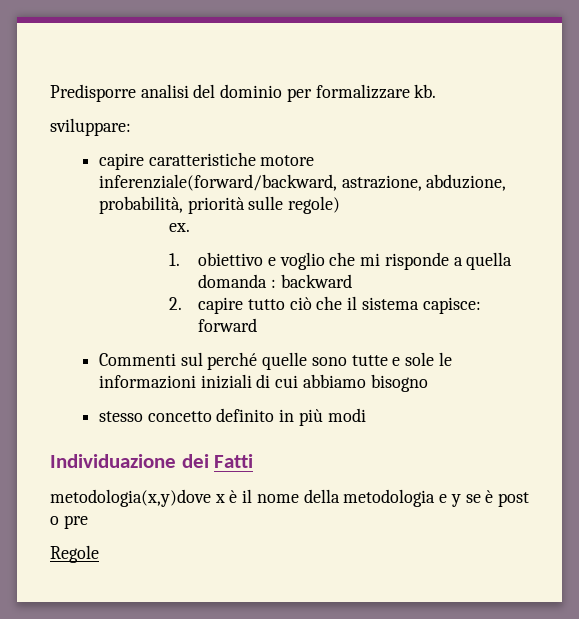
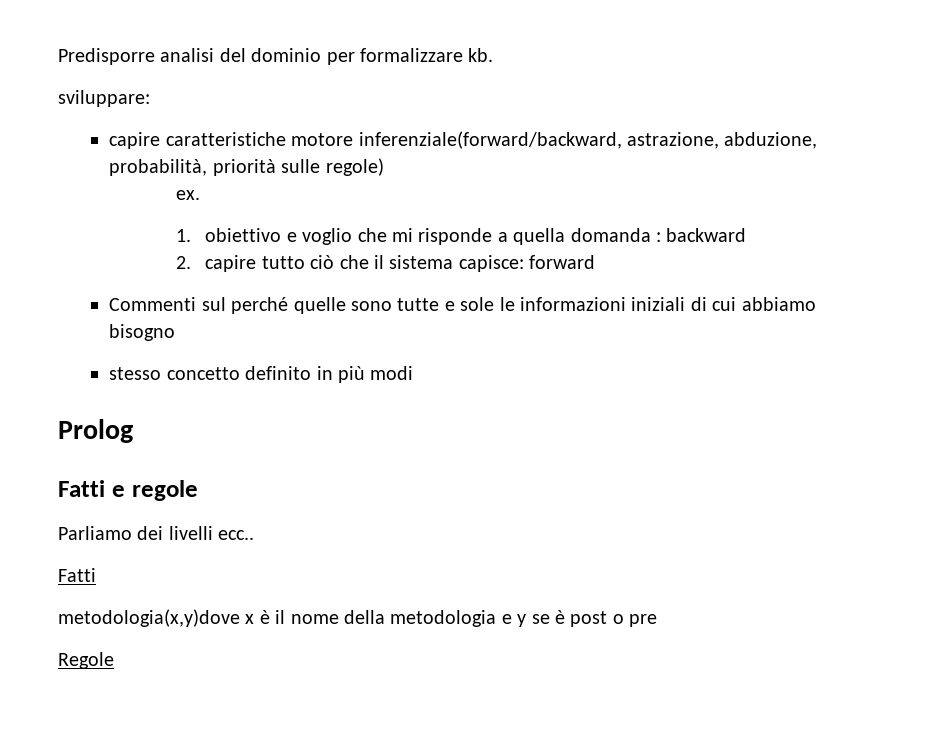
[50,454,209,468] Individuazione dei -> [58,419,133,443] [58,480,198,501] [58,526,255,540] Prolog // Fatti e regole // Parliamo dei livelli ecc.. //

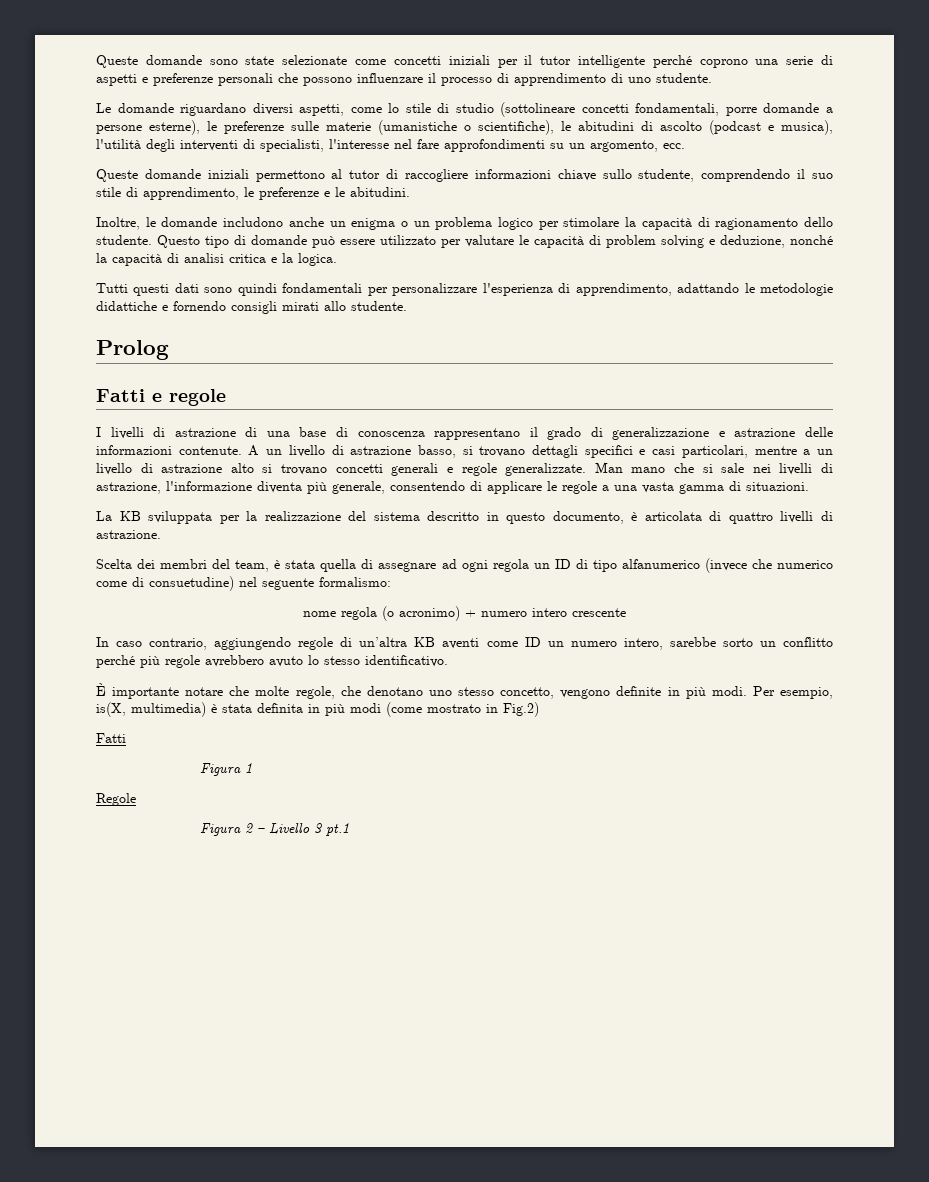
[58,48,494,65] [58,90,150,107] [109,131,818,149] [109,158,384,176] [175,190,200,200] [175,228,747,245] [175,255,596,272] [109,297,816,314] [109,324,176,341] [109,366,414,383] [58,419,133,443] [58,480,198,501] [58,526,255,540] [58,568,96,582] [58,609,658,627] [58,652,114,669] Predisporre analisi del dominio per formalizzare kb. // sviluppare: // capire caratteristiche motore inferenziale(forward/backward, astrazione, abduzione, probabilità, priorità sulle regole) // ex. // 1. obiettivo e voglio che mi risponde a quella domanda : backward // 2. capire tutto ciò che il sistema capisce: forward // Commenti sul perché quelle sono tutte e sole le informazioni iniziali di cui abbiamo bisogno // stesso concetto definito in più modi // Prolog // Fatti e regole // Parliamo dei livelli ecc.. // Fatti // metodologia(x,y)dove x è il nome della metodologia e y se è post o pre // Regole -> [96,55,833,68] [96,73,712,86] [96,102,833,117] [96,120,833,135] [96,139,685,152] [96,169,833,182] [96,187,410,200] [96,217,834,230] [96,235,833,248] [96,253,337,266] [96,283,833,296] [96,301,407,314] [96,340,169,360] [96,389,226,406] [96,427,833,440] [96,445,834,458] [96,462,833,476] [96,481,809,494] [96,511,833,524] [96,530,161,539] [96,558,833,573] [96,576,391,591] [303,606,626,621] [96,637,833,650] [96,655,448,668] [96,683,834,699] [96,702,539,717] [96,733,126,743] [200,763,253,776] [96,793,136,806] [200,823,350,836] Queste domande sono state selezionate come concetti iniziali per il tutor intelligente perché coprono una serie di aspetti e preferenze personali che possono influenzare il processo di apprendimento di uno studente. // Le domande riguardano diversi aspetti, come lo stile di studio (sottolineare concetti fondamentali, porre domande a persone esterne), le preferenze sulle materie (umanistiche o scientifiche), le abitudini di ascolto (podcast e musica), l'utilità degli interventi di specialisti, l'interesse nel fare approfondimenti su un argomento, ecc. // Queste domande iniziali permettono al tutor di raccogliere informazioni chiave sullo studente, comprendendo il suo stile di apprendimento, le preferenze e le abitudini. // Inoltre, le domande includono anche un enigma o un problema logico per stimolare la capacità di ragionamento dello studente. Questo tipo di domande può essere utilizzato per valutare le capacità di problem solving e deduzione, nonché la capacità di analisi critica e la logica. // Tutti questi dati sono quindi fondamentali per personalizzare l'esperienza di apprendimento, adattando le metodologie didattiche e fornendo consigli mirati allo studente. // Prolog // Fatti e regole // I livelli di astrazione di una base di conoscenza rappresentano il grado di generalizzazione e astrazione delle informazioni contenute. A un livello di astrazione basso, si trovano dettagli specifici e casi particolari, mentre a un livello di astrazione alto si trovano concetti generali e regole generalizzate. Man mano che si sale nei livelli di astrazione, l'informazione diventa più generale, consentendo di applicare le regole a una vasta gamma di situazioni. // La KB sviluppata per la realizzazione del sistema descritto in questo documento, è articolata di quattro livelli di astrazione. // Scelta dei membri del team, è stata quella di assegnare ad ogni regola un ID di tipo alfanumerico (invece che numerico come di consuetudine) nel seguente formalismo: // nome regola (o acronimo) + numero intero crescente // In caso contrario, aggiungendo regole di un’altra KB aventi come ID un numero intero, sarebbe sorto un conflitto perché più regole avrebbero avuto lo stesso identificativo. // È importante notare che molte regole, che denotano uno stesso concetto, vengono definite in più modi. Per esempio, is(X, multimedia) è stata definita in più modi (come mostrato in Fig.2) // Fatti // Figura 1 // Regole // Figura 2 – Livello 3 pt.1

